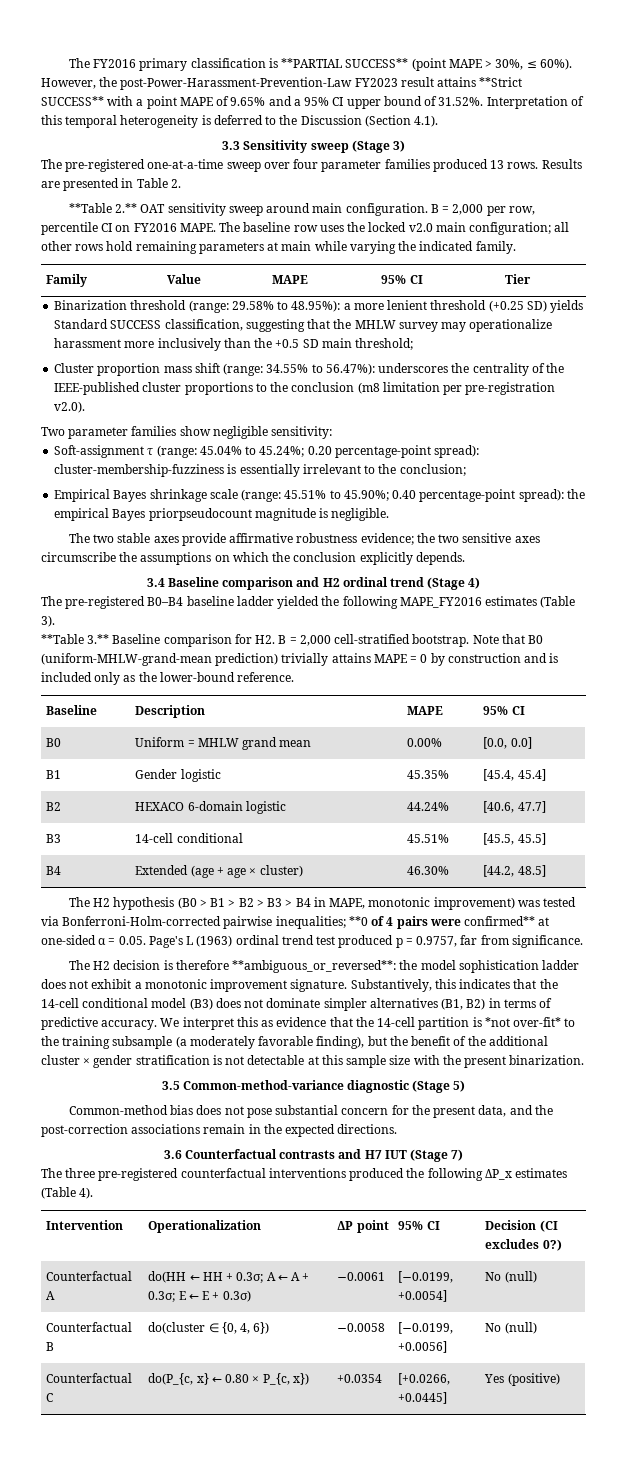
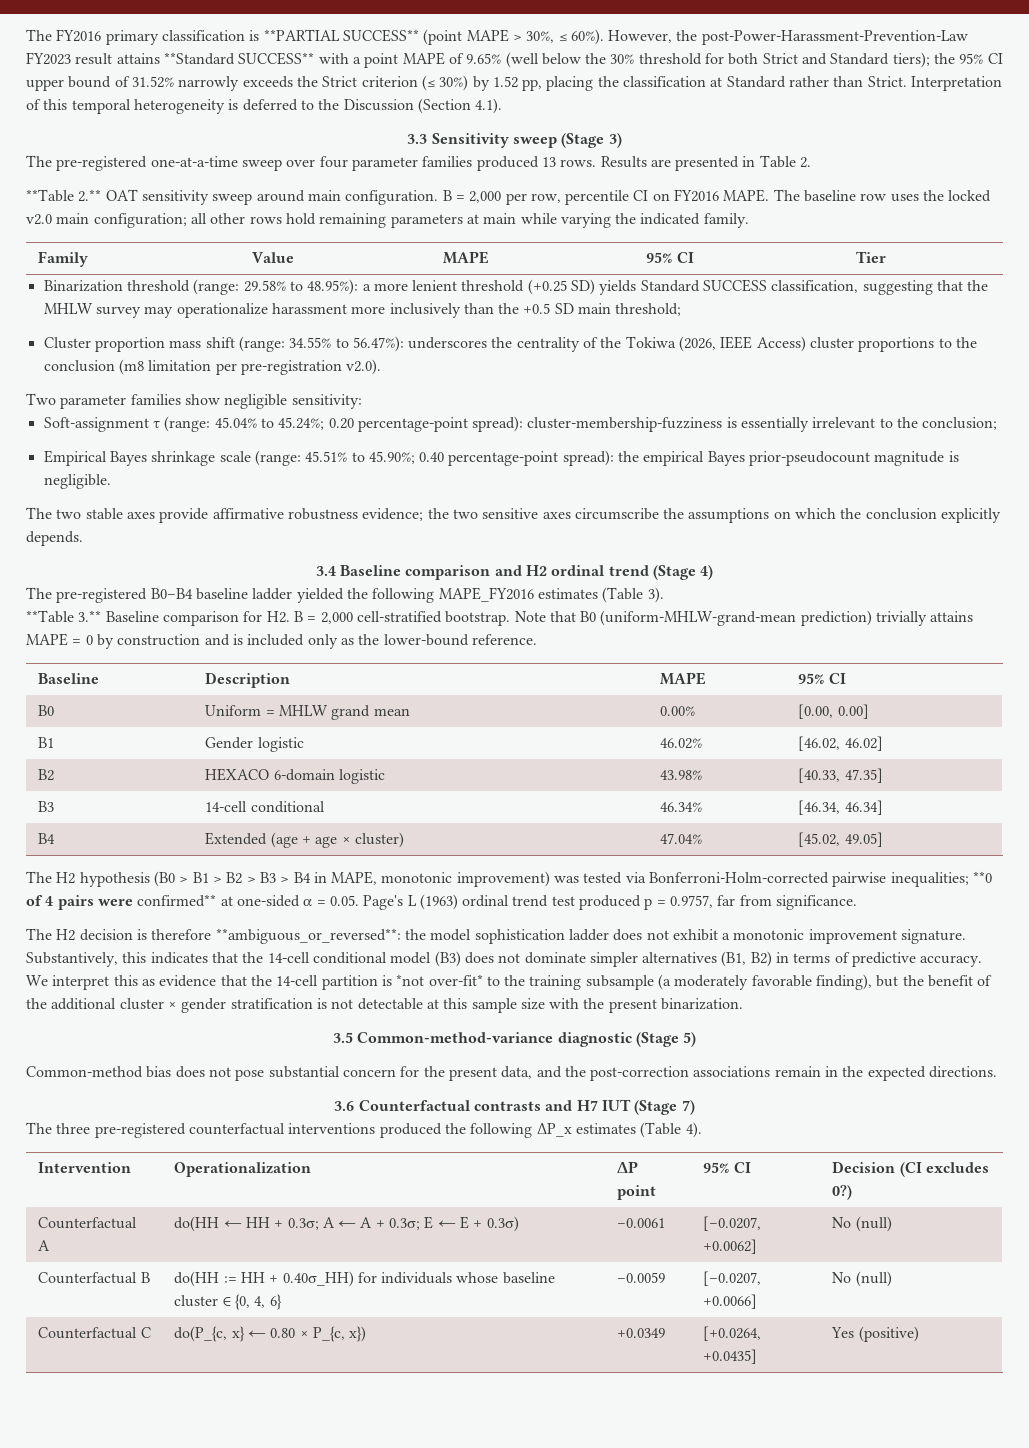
[479,77,523,87] **Strict -> [163,52,235,65] **Standard
[268,96,301,106] and a -> [505,52,956,68] (well below the 30% threshold for both Strict and Standard tiers); the
[438,97,484,106] 31.52%. -> [131,75,907,91] 31.52% narrowly exceeds the Strict criterion (≤ 30%) by 1.52 pp, placing the classification at Standard rather than Strict.
[54,382,141,395] IEEE-published -> [625,336,806,352] Tokiwa (2026, IEEE Access)
[148,508,252,521] priorpseudocount -> [749,451,871,466] prior-pseudocount
[483,737,532,749] [0.0, 0.0] -> [798,704,869,719] [0.00, 0.00]
[407,770,450,779] [483,769,546,781] 45.35% | [45.4, 45.4] -> [660,738,703,749] [798,736,883,751] 46.02% | [46.02, 46.02]
[407,802,450,811] [483,801,546,813] 44.24% | [40.6, 47.7] -> [660,770,703,780] [798,768,883,783] 43.98% | [40.33, 47.35]
[407,834,450,843] [483,833,546,845] 45.51% | [45.5, 45.5] -> [660,802,703,812] [798,800,883,815] 46.34% | [46.34, 46.34]
[407,866,450,875] [483,865,546,877] 46.30% | [44.2, 48.5] -> [660,833,703,844] [798,832,883,847] 47.04% | [45.02, 49.05]
[398,1271,454,1283] [398,1290,448,1302] [−0.0199, +0.0054] -> [703,1216,762,1231] [703,1239,758,1254] [−0.0207, +0.0062]
[148,1322,270,1334] [337,1323,386,1332] [398,1322,454,1334] [398,1341,448,1353] do(cluster ∈ {0, 4, 6}) | −0.0058 | [−0.0199, +0.0056] -> [174,1271,555,1287] [174,1294,282,1310] [617,1272,666,1283] [703,1271,762,1286] [703,1294,758,1309] do(HH := HH + 0.40σ_HH) for individuals whose baseline cluster ∈ {0, 4, 6} | −0.0059 | [−0.0207, +0.0066]
[337,1374,383,1383] [398,1373,451,1385] [398,1392,448,1404] +0.0354 | [+0.0266, +0.0445] -> [617,1328,666,1338] [703,1326,762,1341] [703,1349,758,1364] +0.0349 | [+0.0264, +0.0435]

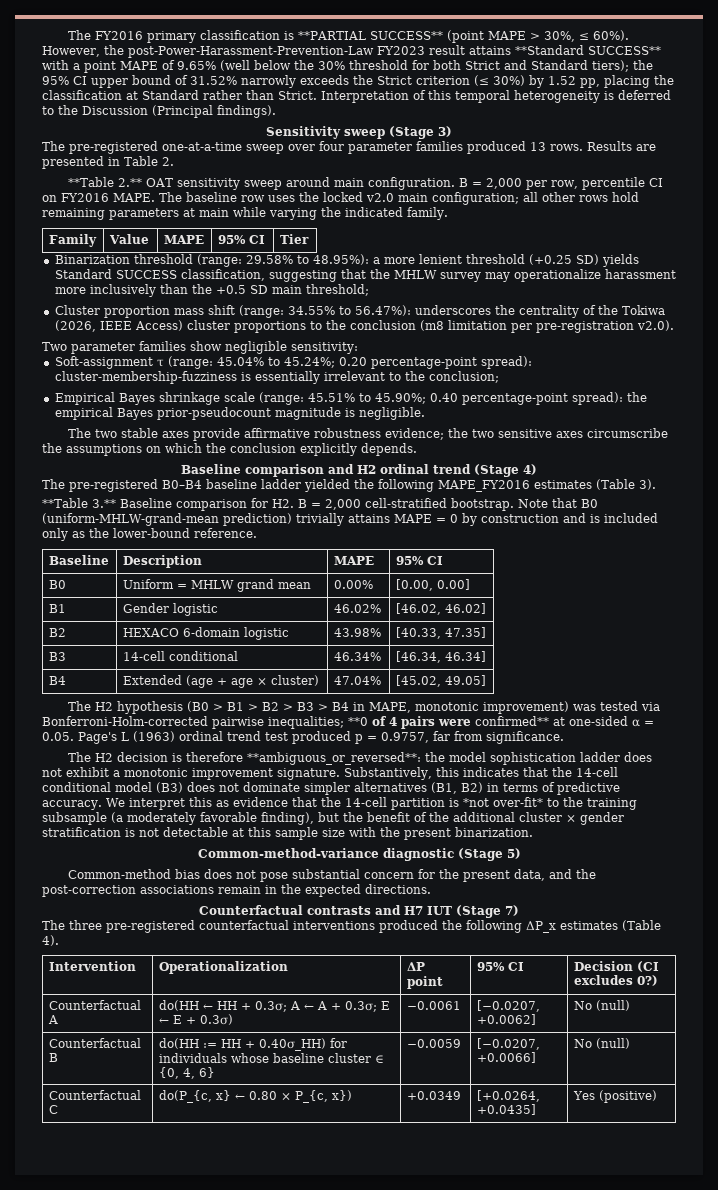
[417,98,503,114] [407,134,428,144] (Section 4.1). // 3.3 -> [152,105,276,118] (Principal findings). //
[315,566,336,576] 3.4 -> (417, 449) none
[332,1032,353,1043] 3.5 -> (533, 832) none
[334,1101,355,1111] 3.6 -> (431, 889) none

